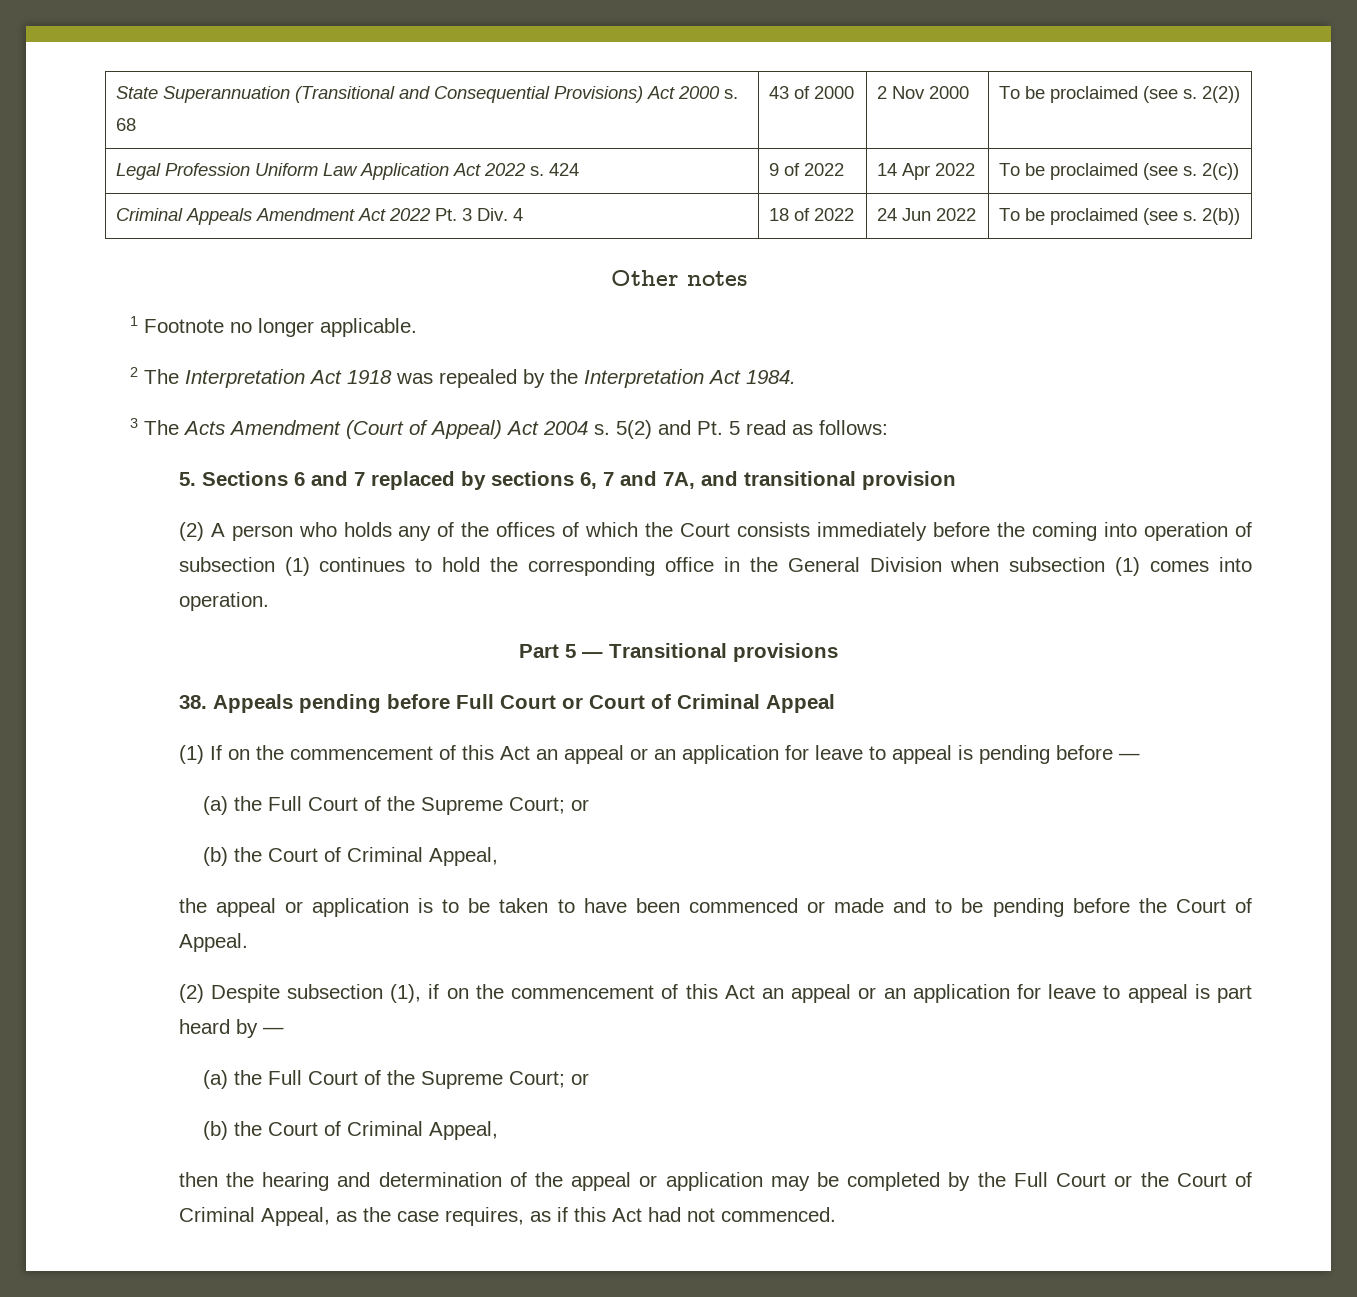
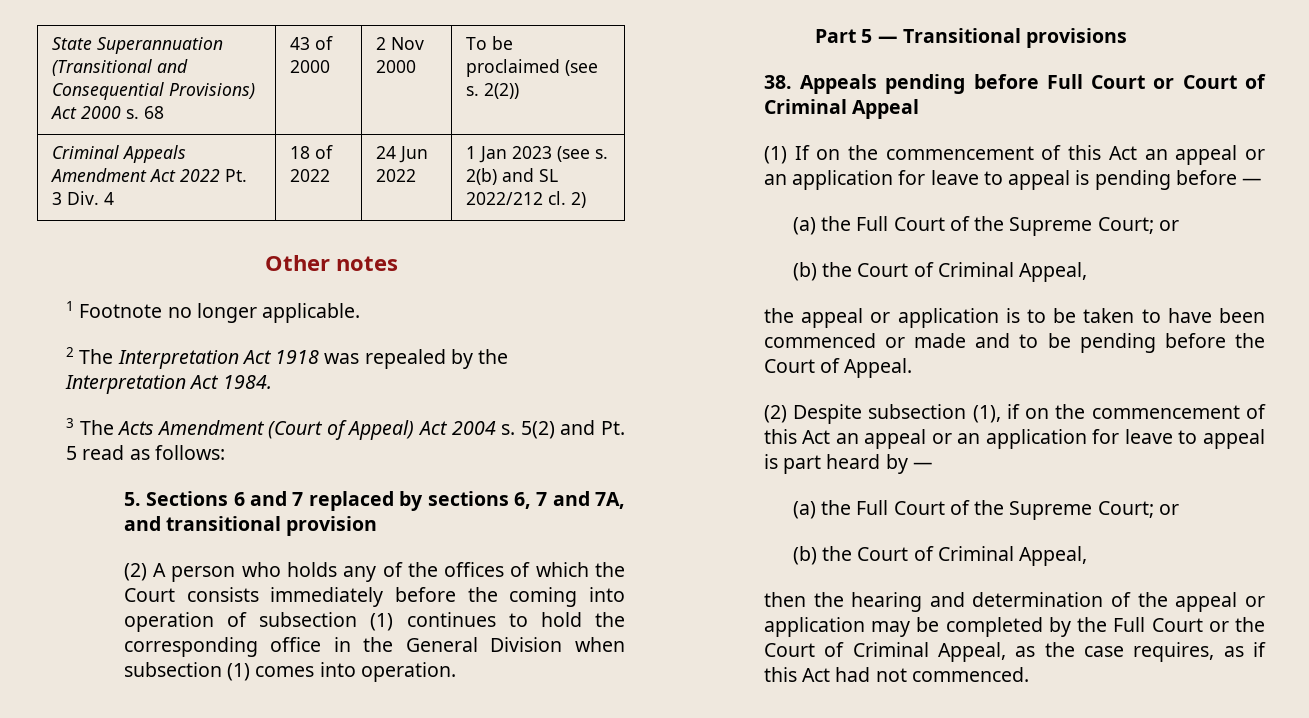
[115,163,579,180] [768,163,844,176] [876,163,975,180] [998,163,1239,180] // Legal Profession Uniform Law Application Act 2022 s. 424 | 9 of 2022 | 14 Apr 2022 | To be proclaimed (see s. 2(c)) -> (520, 91) none
[998,208,1240,225] To be proclaimed (see s. 2(b)) -> [466,146,609,163] [466,168,559,185] [466,191,587,208] 1 Jan 2023 (see s. 2(b) and SL 2022/212 cl. 2)

